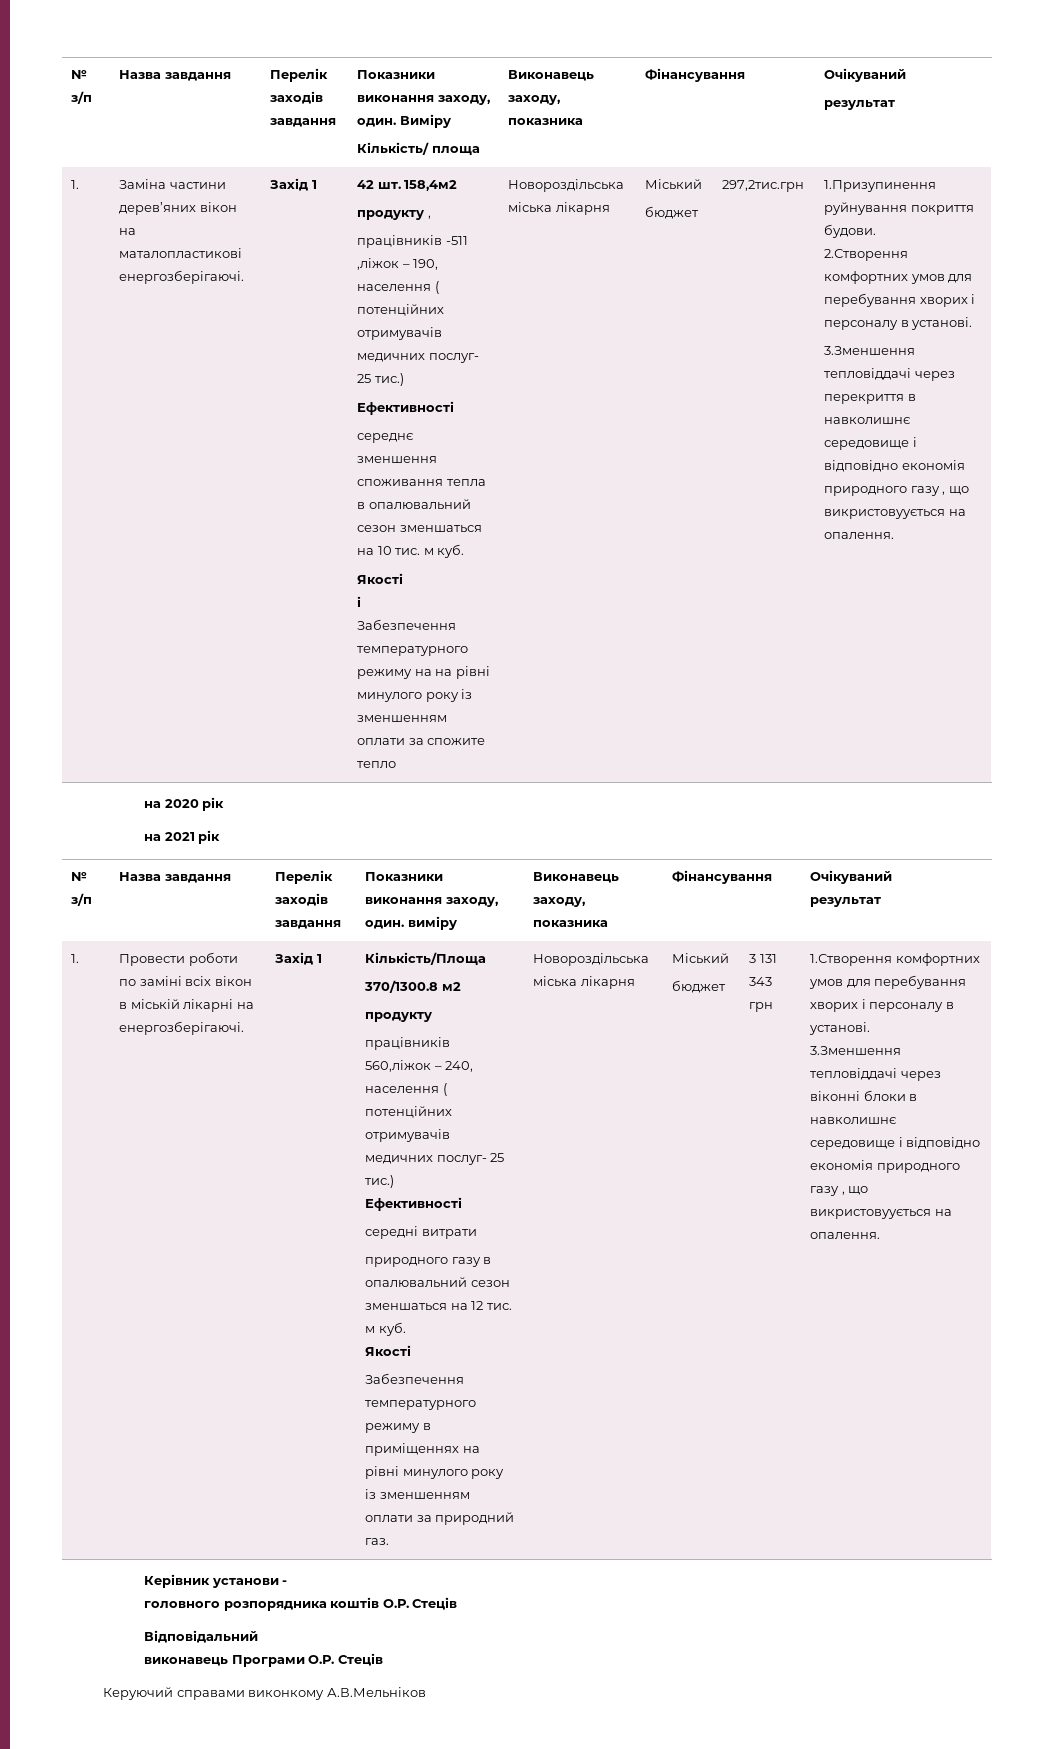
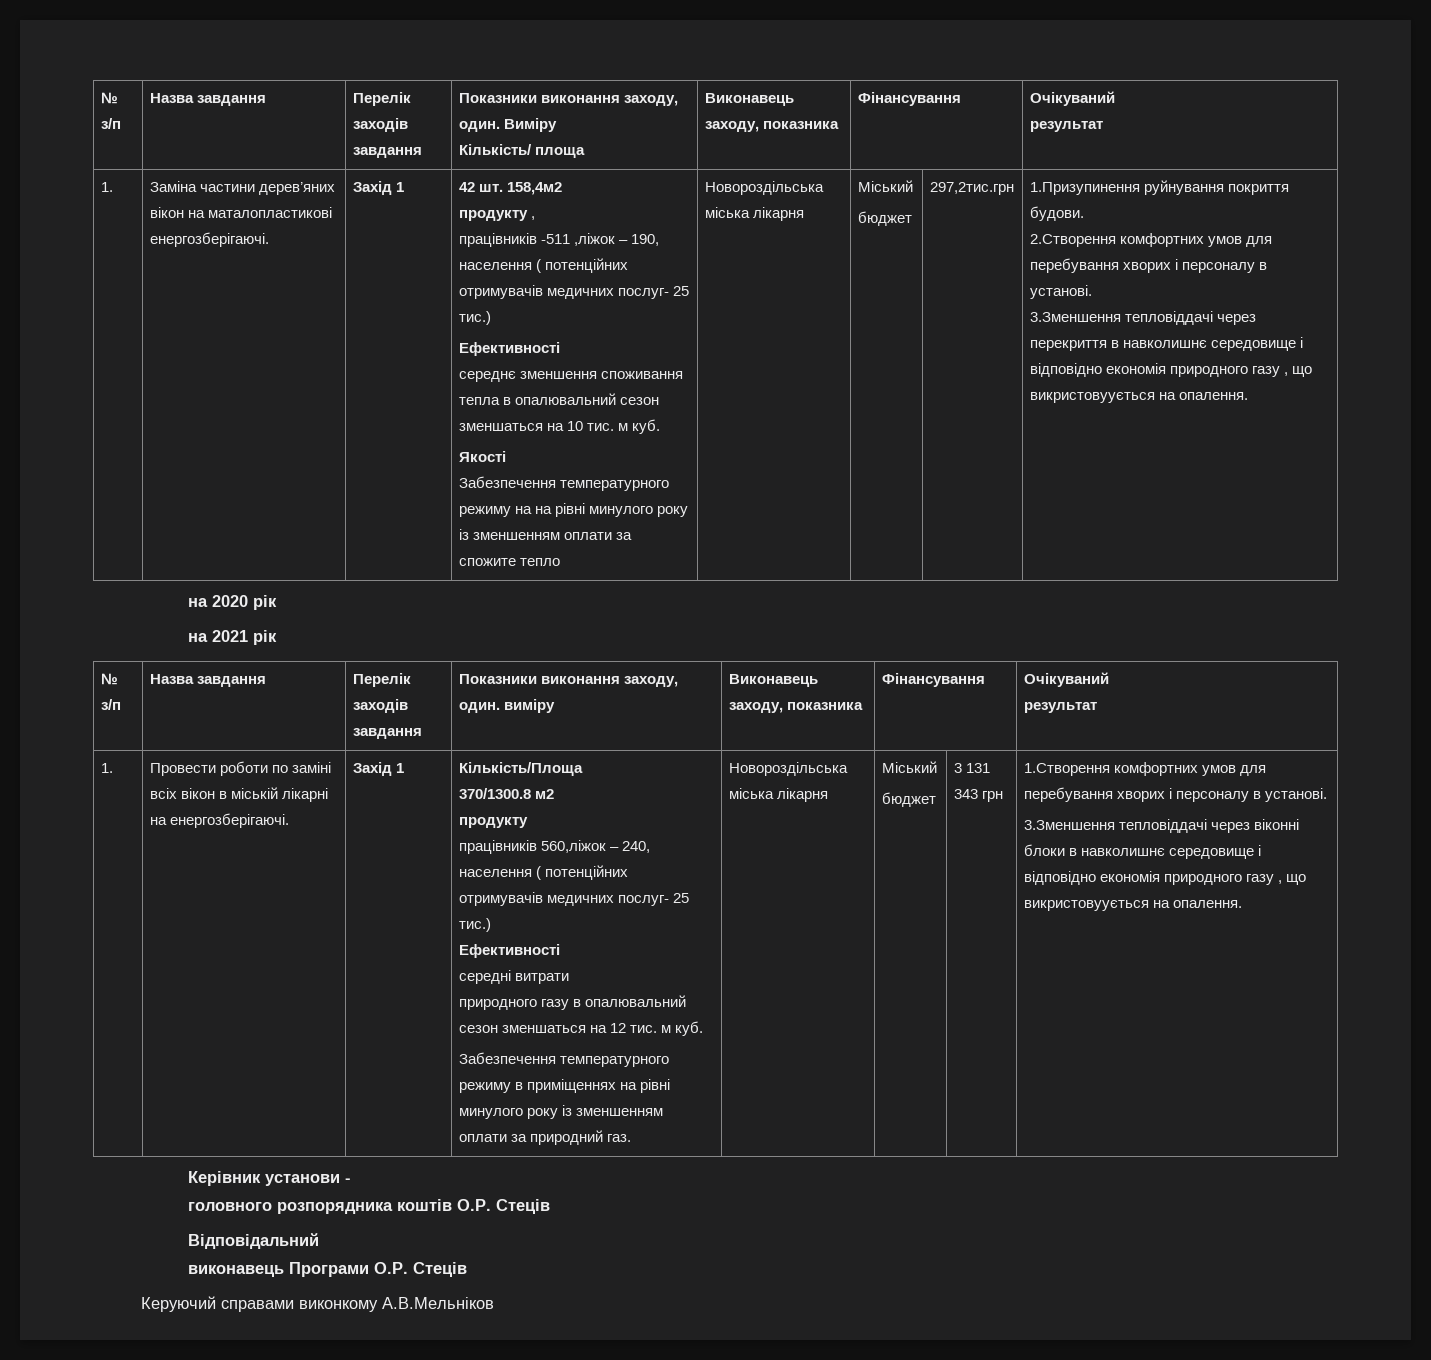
[357,596,362,607] // і -> (506, 456) none
[365,1345,412,1356] // Якості -> (704, 1028) none

